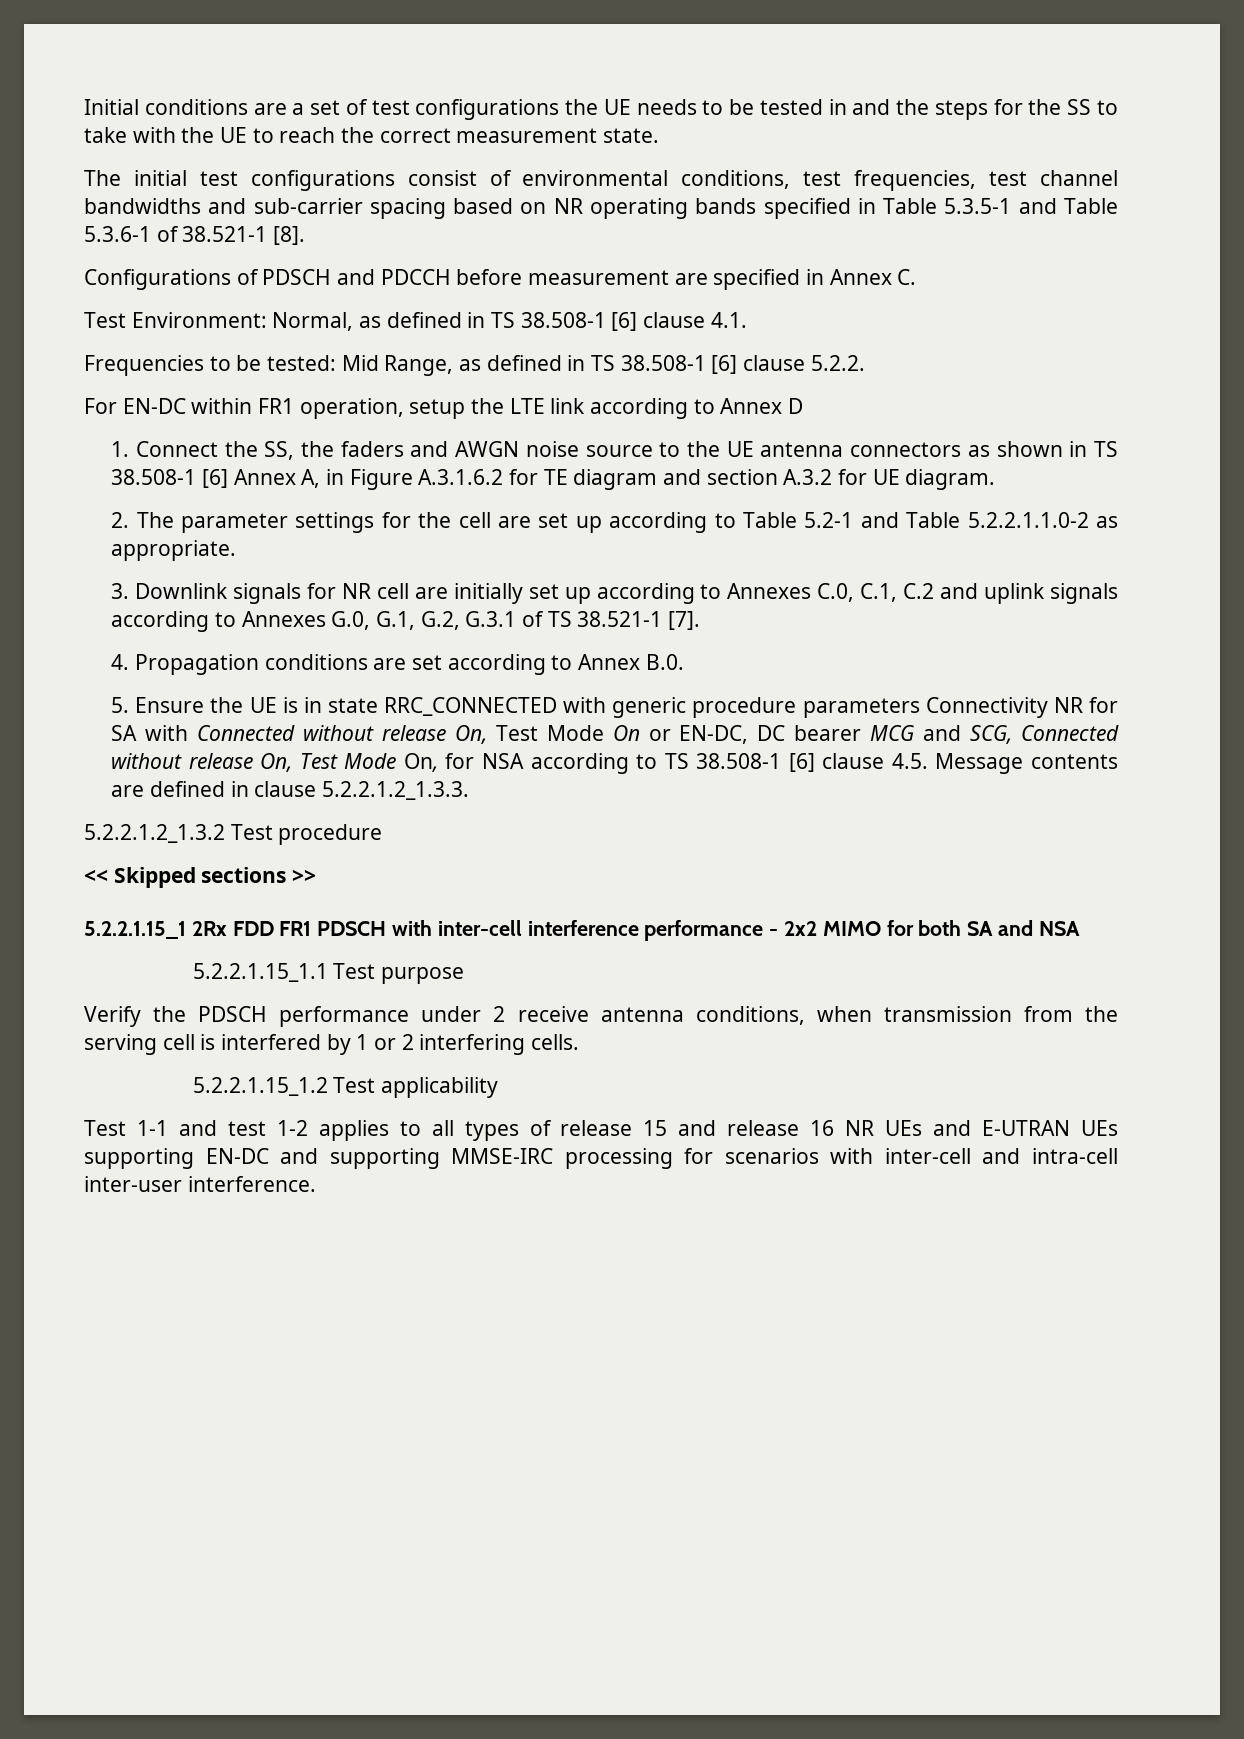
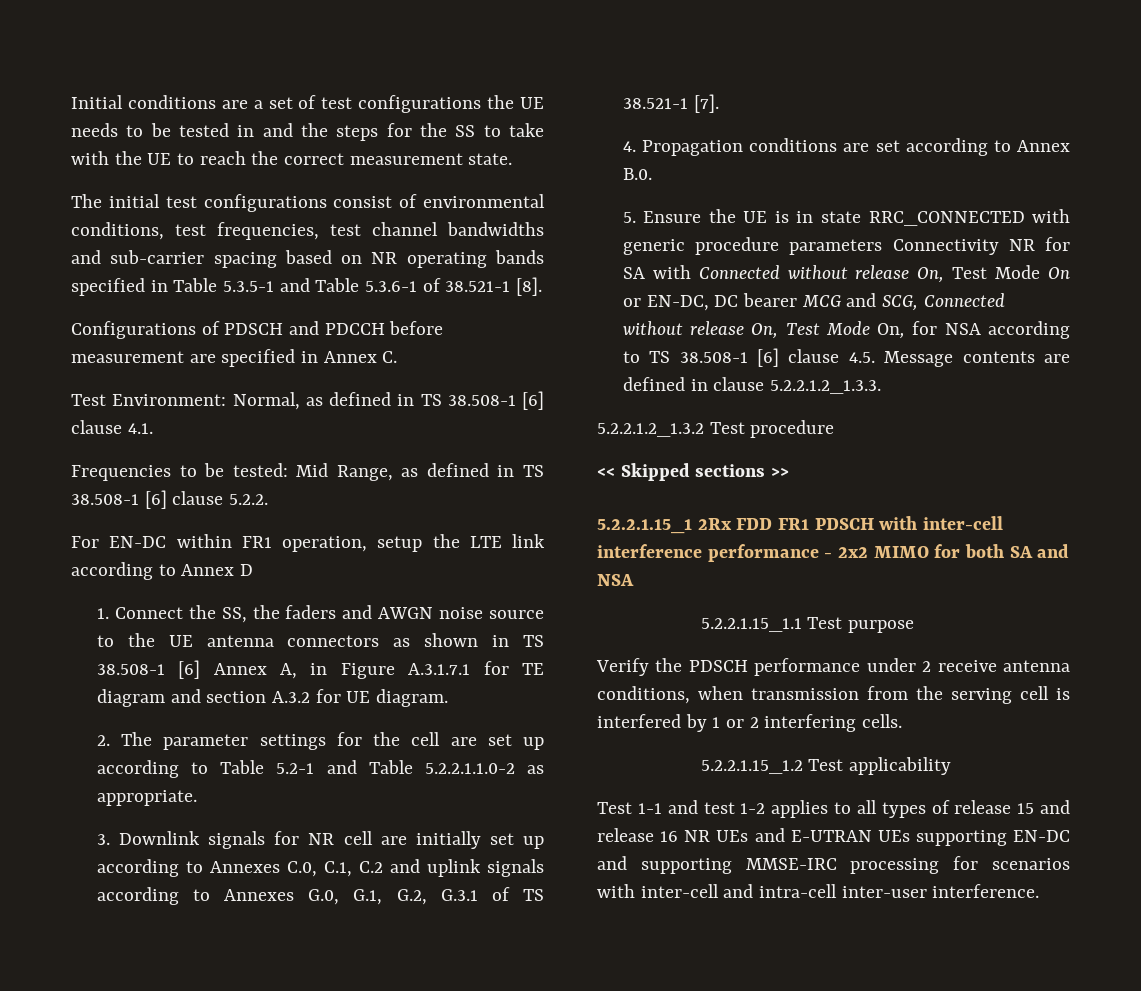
[418,469,504,485] A.3.1.6.2 -> [408,663,471,675] A.3.1.7.1

